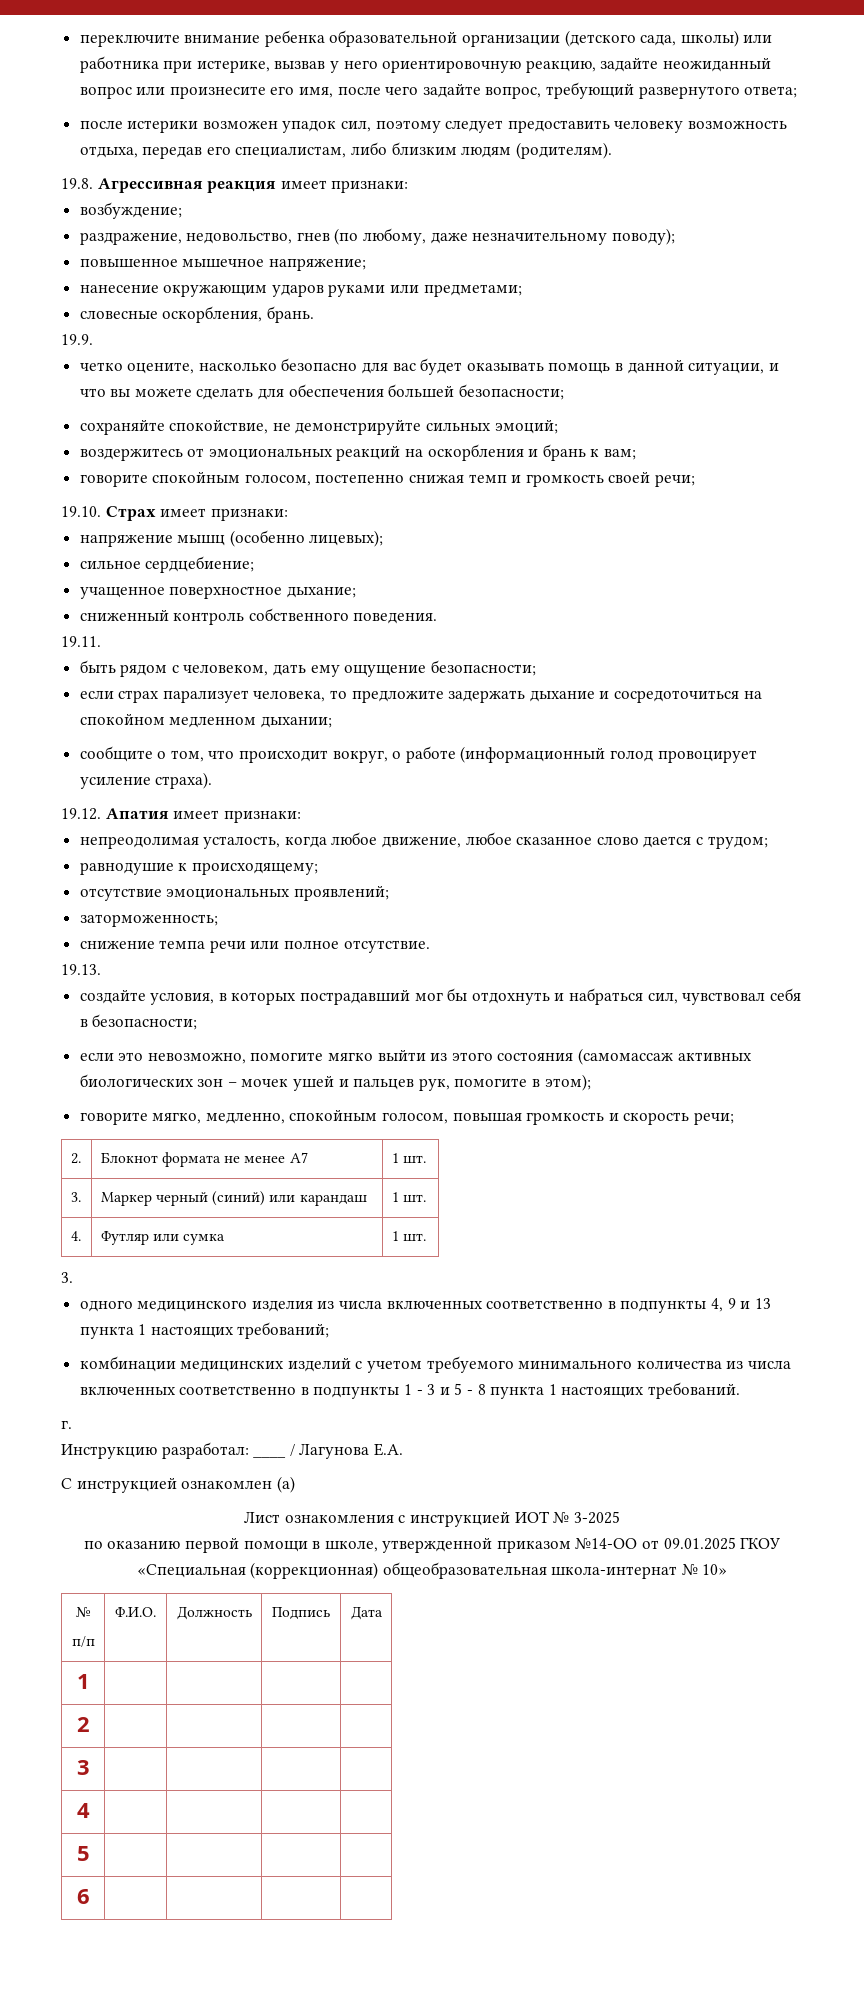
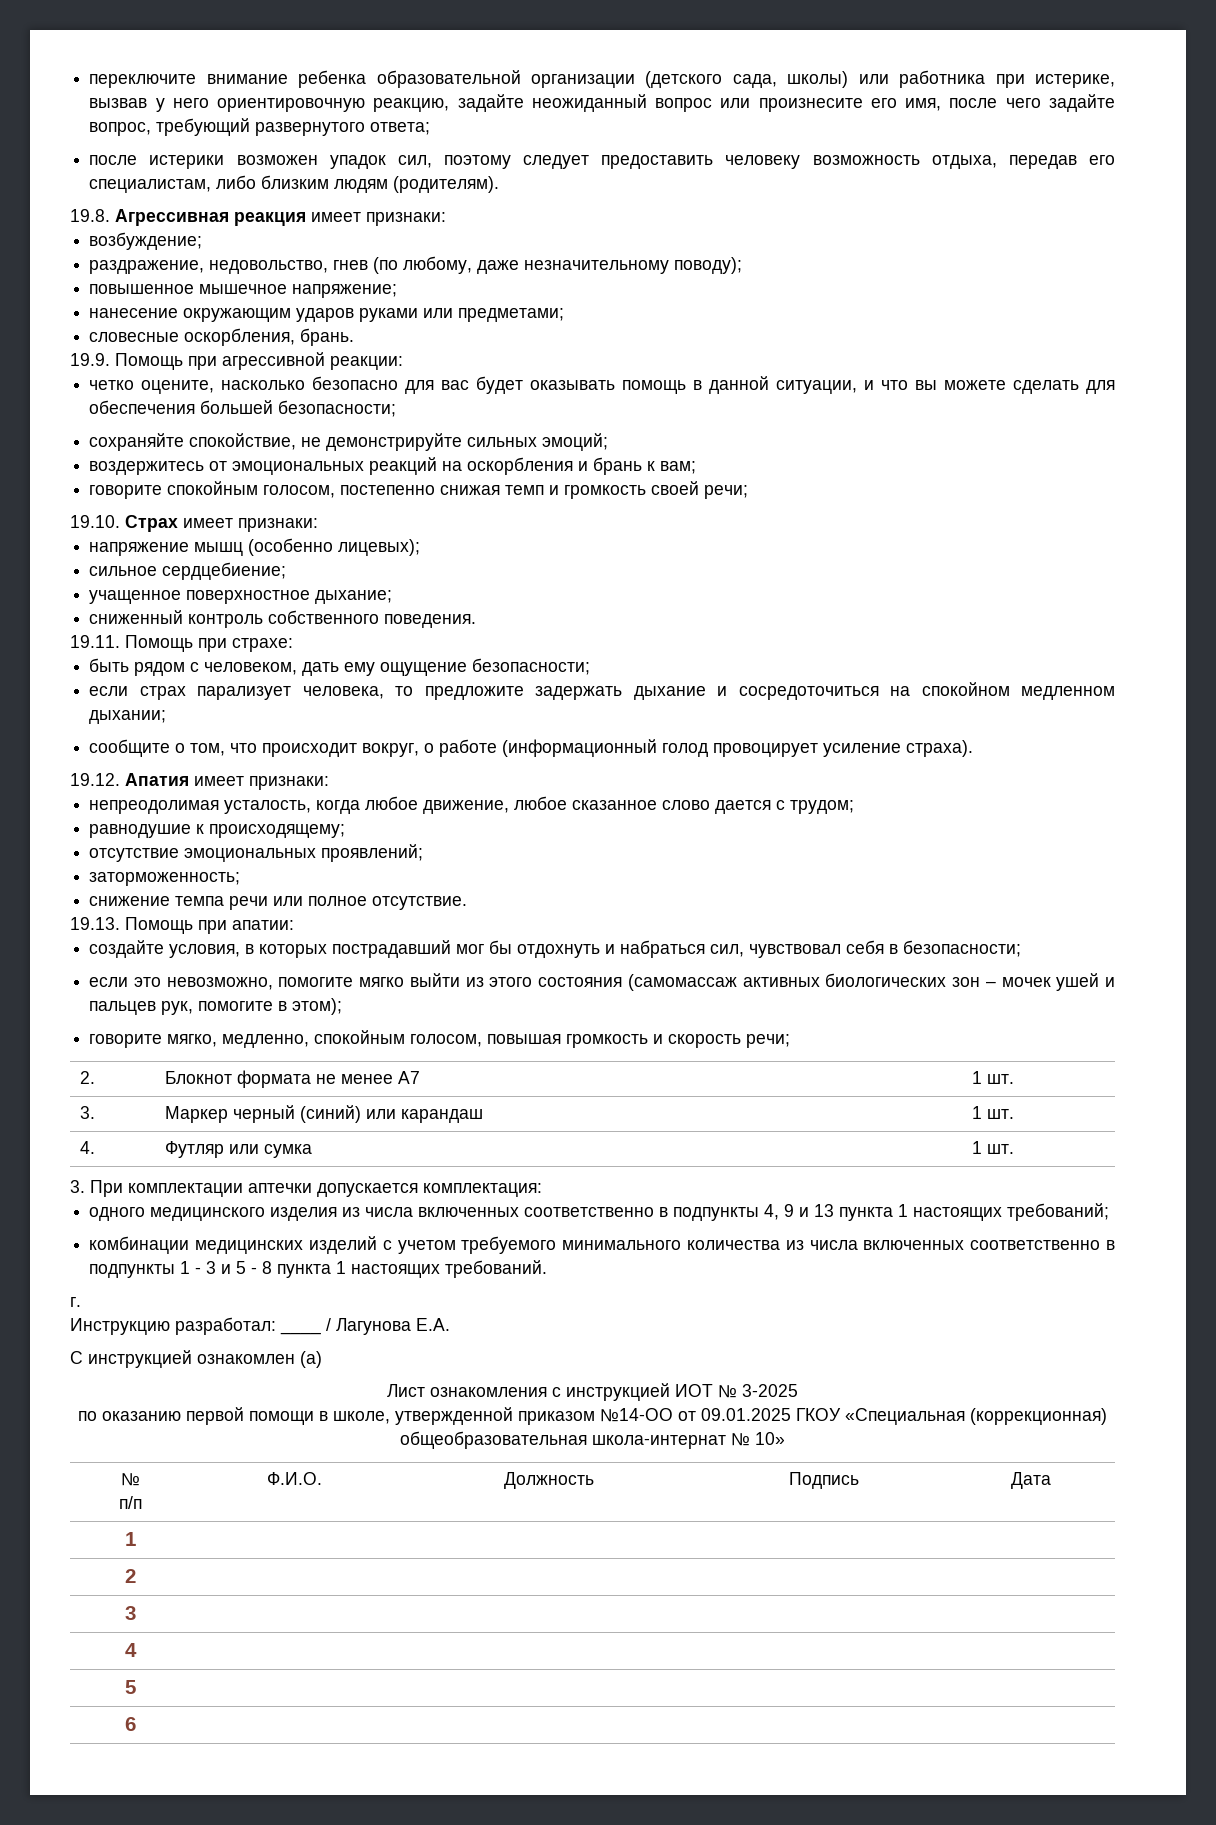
(93, 339) none -> [115,352,403,370] Помощь при агрессивной реакции:
(101, 641) none -> [125,635,293,652] Помощь при страхе:
(101, 969) none -> [125,917,294,934] Помощь при апатии:
(73, 1277) none -> [90,1180,542,1197] При комплектации аптечки допускается комплектация:

